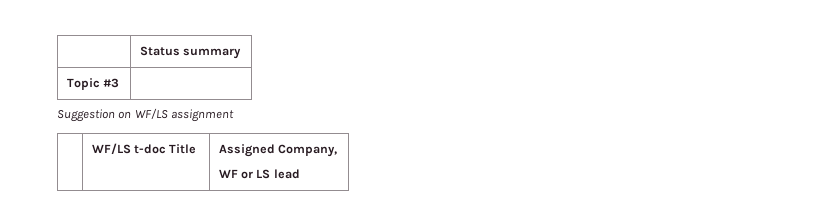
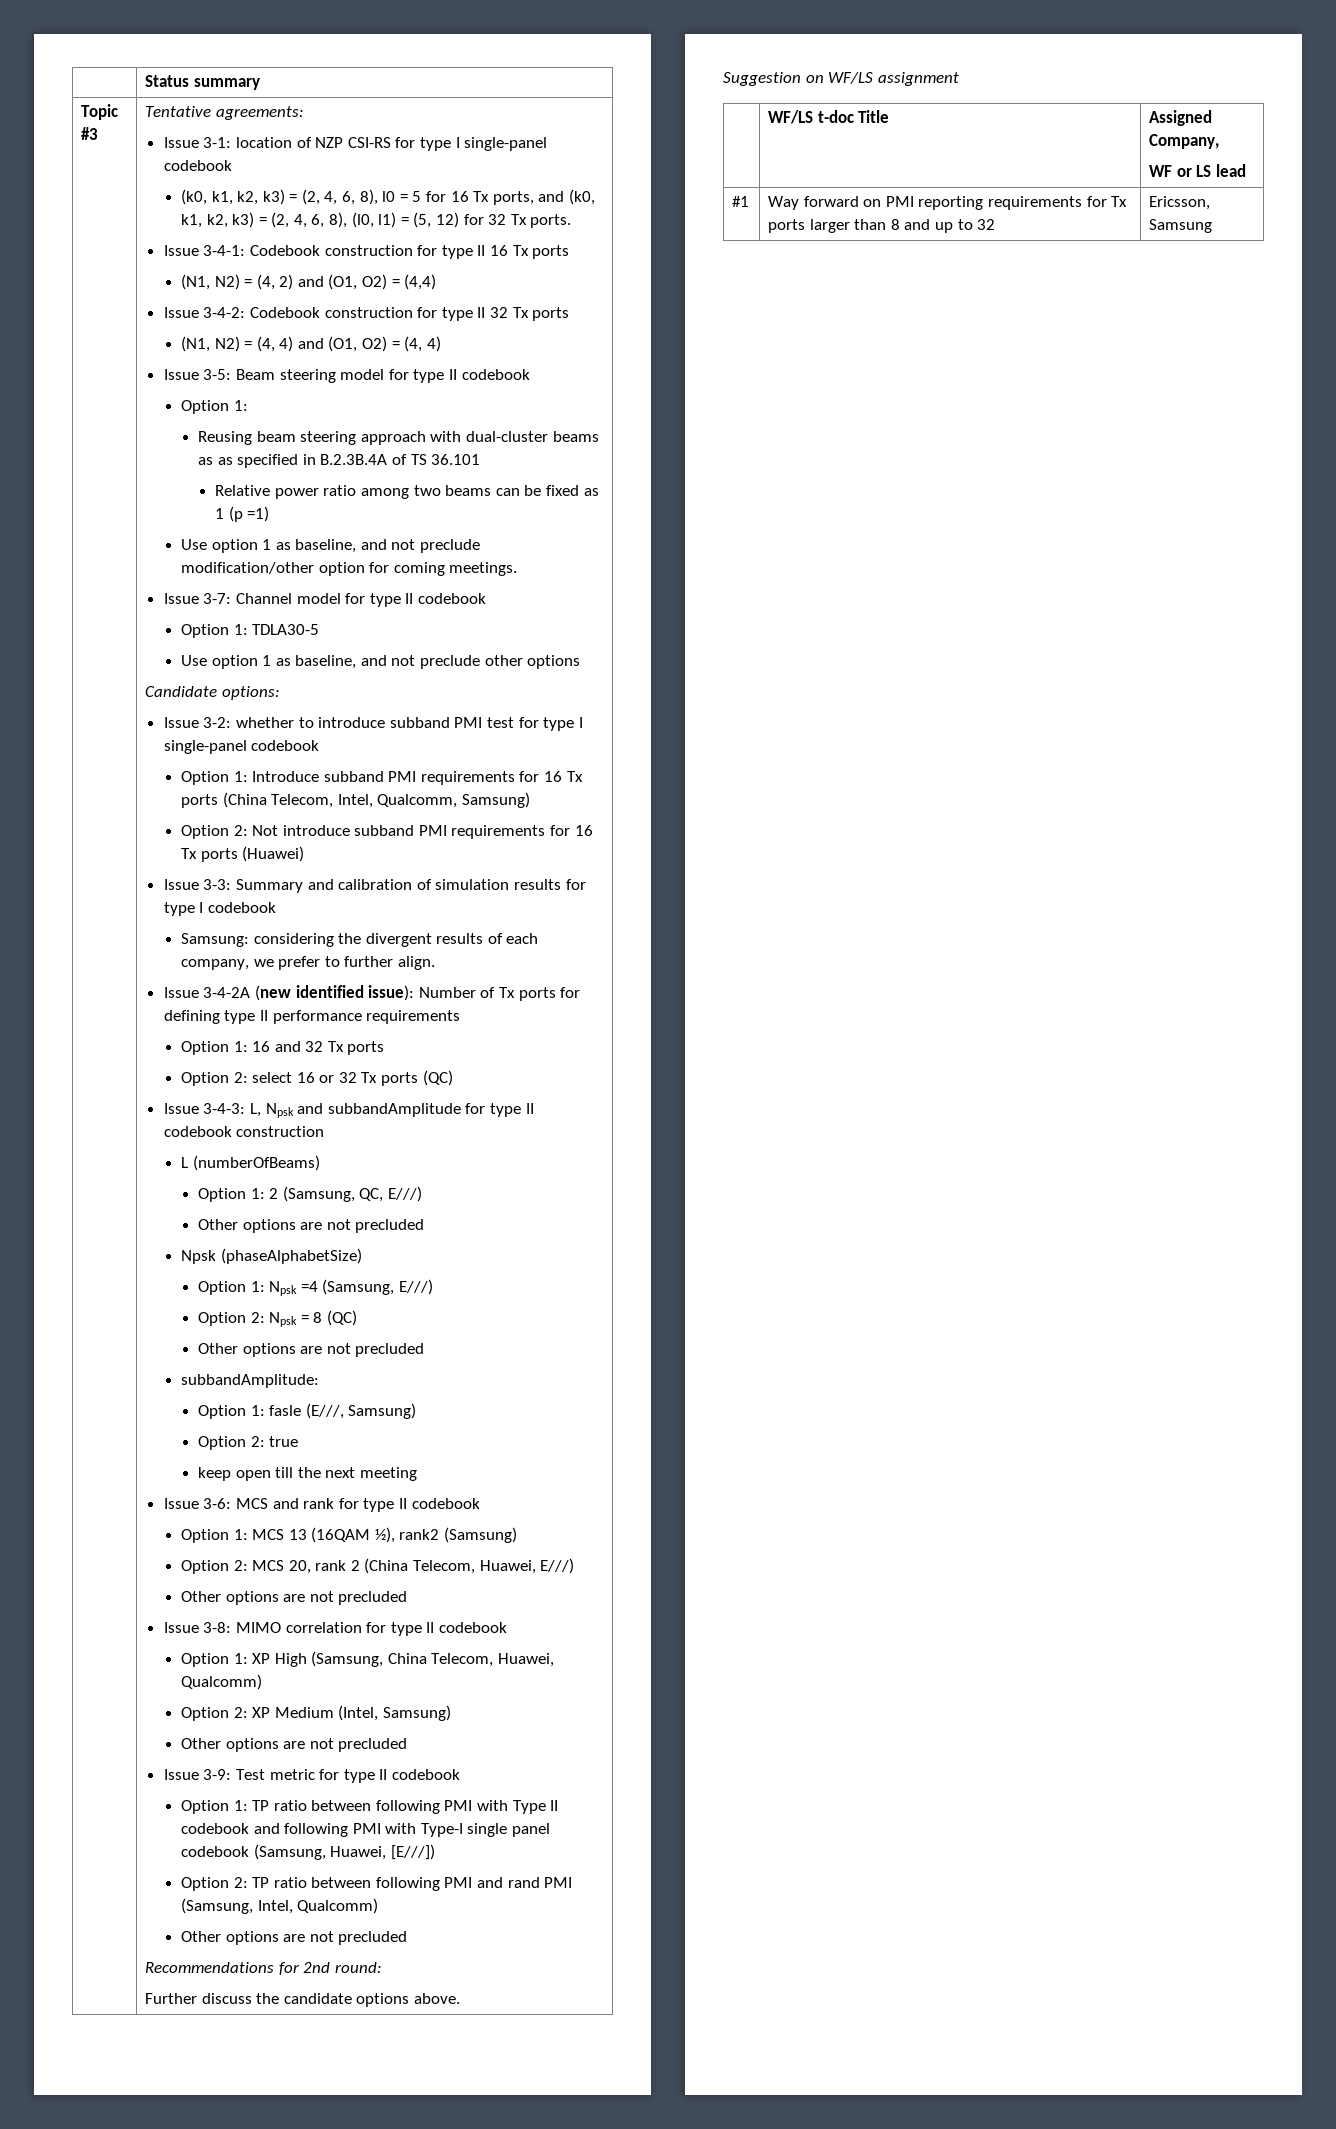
(119, 83) none -> [145,106,304,120] [163,137,548,151] [163,160,232,171] [180,189,595,205] [180,212,572,228] [163,245,570,259] [180,274,437,290] [163,307,570,321] [180,336,441,352] [163,369,530,383] [180,400,248,414] [198,431,599,445] [198,454,481,468] [215,485,599,499] [215,506,270,522] [180,539,481,553] [180,562,518,576] [163,593,486,607] [180,624,320,638] [180,655,581,669] [145,686,280,700] [163,717,583,731] [163,740,320,754] [180,771,583,785] [180,792,530,808] [180,825,593,839] [180,846,305,862] [163,879,586,893] [163,902,276,916] [180,933,539,947] [180,956,435,970] [163,985,581,1001] [163,1010,461,1024] [180,1041,385,1055] [180,1070,453,1086] [163,1103,534,1118] [163,1126,325,1137] [180,1155,320,1171] [198,1186,423,1202] [198,1219,425,1233] [180,1248,362,1264] [198,1279,434,1296] [198,1310,358,1327] [198,1343,425,1357] [180,1374,319,1388] [198,1403,417,1419] [198,1436,299,1450] [198,1467,418,1481] [163,1498,480,1512] [180,1527,518,1543] [180,1558,575,1574] [180,1591,408,1605] [163,1622,507,1636] [180,1651,555,1667] [180,1674,262,1690] [180,1705,451,1721] [180,1738,408,1752] [163,1769,460,1783] [180,1800,559,1814] [180,1823,551,1837] [180,1844,435,1860] [180,1877,573,1891] [180,1898,379,1914] [180,1931,408,1945] [145,1962,382,1975] [145,1993,461,2007] Tentative agreements: // Issue 3-1: location of NZP CSI-RS for type I single-panel codebook // (k0, k1, k2, k3) = (2, 4, 6, 8), l0 = 5 for 16 Tx ports, and (k0, k1, k2, k3) = (2, 4, 6, 8), (l0, l1) = (5, 12) for 32 Tx ports. // Issue 3-4-1: Codebook construction for type II 16 Tx ports // (N1, N2) = (4, 2) and (O1, O2) = (4,4) // Issue 3-4-2: Codebook construction for type II 32 Tx ports // (N1, N2) = (4, 4) and (O1, O2) = (4, 4) // Issue 3-5: Beam steering model for type II codebook // Option 1: // Reusing beam steering approach with dual-cluster beams as as specified in B.2.3B.4A of TS 36.101 // Relative power ratio among two beams can be fixed as 1 (p =1) // Use option 1 as baseline, and not preclude modification/other option for coming meetings. // Issue 3-7: Channel model for type II codebook // Option 1: TDLA30-5 // Use option 1 as baseline, and not preclude other options // Candidate options: // Issue 3-2: whether to introduce subband PMI test for type I single-panel codebook // Option 1: Introduce subband PMI requirements for 16 Tx ports (China Telecom, Intel, Qualcomm, Samsung) // Option 2: Not introduce subband PMI requirements for 16 Tx ports (Huawei) // Issue 3-3: Summary and calibration of simulation results for type I codebook // Samsung: considering the divergent results of each company, we prefer to further align. // Issue 3-4-2A (new identified issue): Number of Tx ports for defining type II performance requirements // Option 1: 16 and 32 Tx ports // Option 2: select 16 or 32 Tx ports (QC) // Issue 3-4-3: L, Npsk and subbandAmplitude for type II codebook construction // L (numberOfBeams) // Option 1: 2 (Samsung, QC, E///) // Other options are not precluded // Npsk (phaseAlphabetSize) // Option 1: Npsk =4 (Samsung, E///) // Option 2: Npsk = 8 (QC) // Other options are not precluded // subbandAmplitude: // Option 1: fasle (E///, Samsung) // Option 2: true // keep open till the next meeting // Issue 3-6: MCS and rank for type II codebook // Option 1: MCS 13 (16QAM ½), rank2 (Samsung) // Option 2: MCS 20, rank 2 (China Telecom, Huawei, E///) // Other options are not precluded // Issue 3-8: MIMO correlation for type II codebook // Option 1: XP High (Samsung, China Telecom, Huawei, Qualcomm) // Option 2: XP Medium (Intel, Samsung) // Other options are not precluded // Issue 3-9: Test metric for type II codebook // Option 1: TP ratio between following PMI with Type II codebook and following PMI with Type-I single panel codebook (Samsung, Huawei, [E///]) // Option 2: TP ratio between following PMI and rand PMI (Samsung, Intel, Qualcomm) // Other options are not precluded // Recommendations for 2nd round: // Further discuss the candidate options above.
(300, 174) none -> [732,196,750,207] [768,196,1128,210] [768,219,996,233] [1149,196,1211,210] [1149,219,1213,233] // #1 | Way forward on PMI reporting requirements for Tx ports larger than 8 and up to 32 | Ericsson, Samsung

